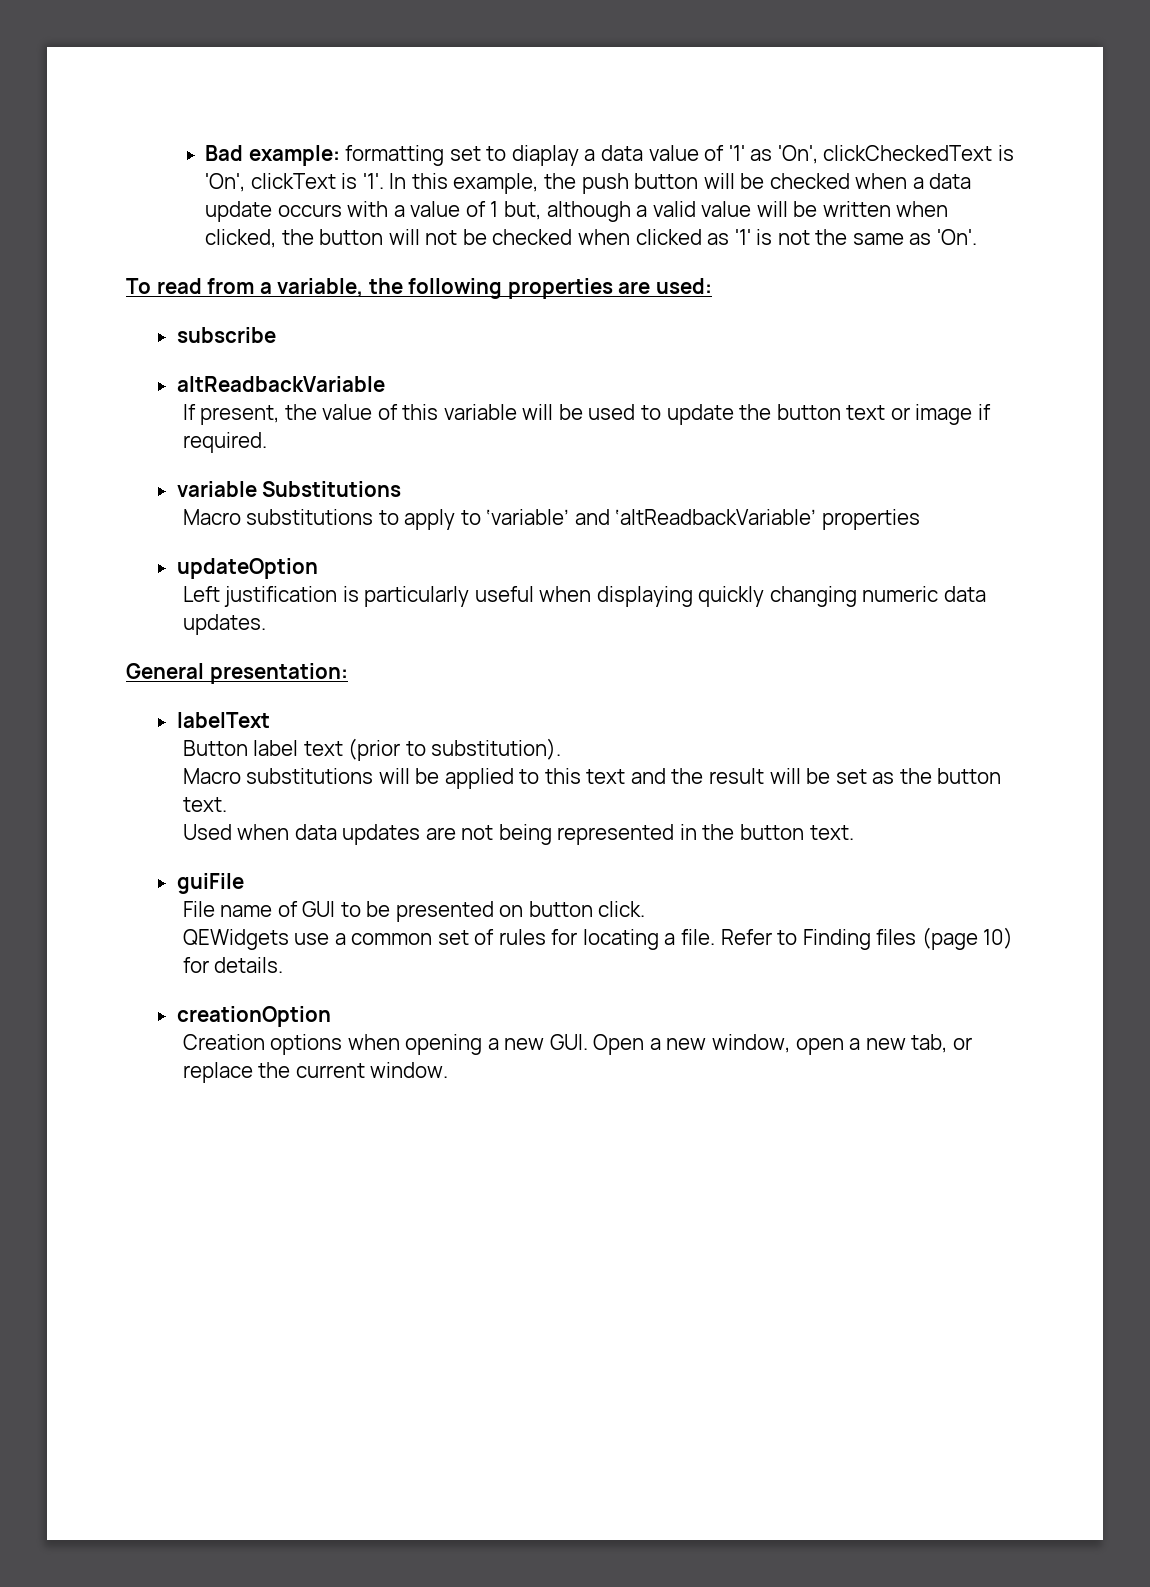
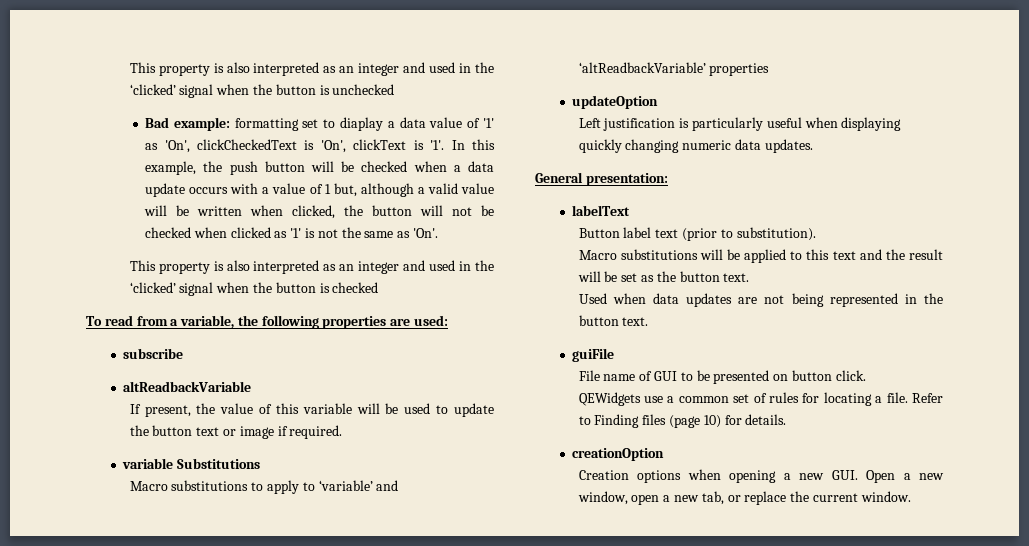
(205, 153) none -> [129,62,494,76] [129,84,395,98] This property is also interpreted as an integer and used in the ‘clicked’ signal when the button is unchecked //
(977, 237) none -> [129,260,494,274] [129,282,379,296] // This property is also interpreted as an integer and used in the ‘clicked’ signal when the button is checked

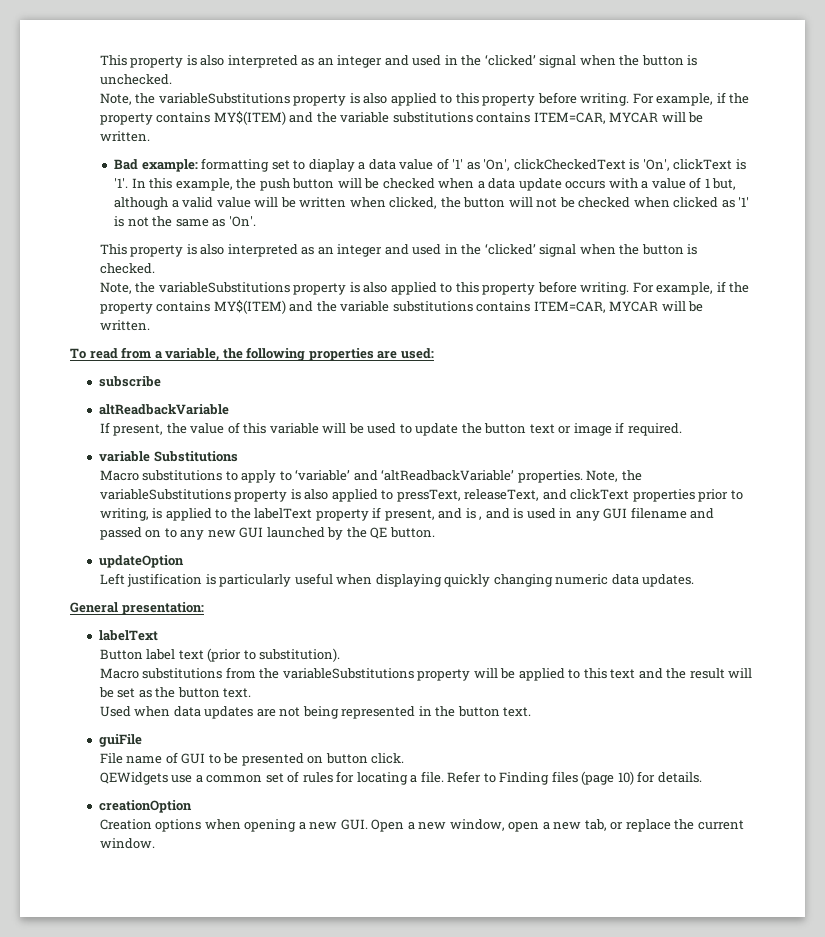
[332,84,395,95] unchecked -> [99,74,172,85] [99,92,750,106] [99,111,704,125] [99,131,150,142] unchecked. // Note, the variableSubstitutions property is also applied to this property before writing. For example, if the property contains MY$(ITEM) and the variable substitutions contains ITEM=CAR, MYCAR will be written.
[332,282,379,293] checked -> [99,263,155,274] [99,281,750,295] [99,300,704,314] [99,320,150,331] checked. // Note, the variableSubstitutions property is also applied to this property before writing. For example, if the property contains MY$(ITEM) and the variable substitutions contains ITEM=CAR, MYCAR will be written.
[709,63,770,76] properties -> [517,470,642,483] [99,489,743,502] [99,507,715,521] [99,527,435,540] properties. Note, the variableSubstitutions property is also applied to pressText, releaseText, and clickText properties prior to writing, is applied to the labelText property if present, and is , and is used in any GUI filename and passed on to any new GUI launched by the QE button.
(698, 254) none -> [225,667,471,681] from the variableSubstitutions property

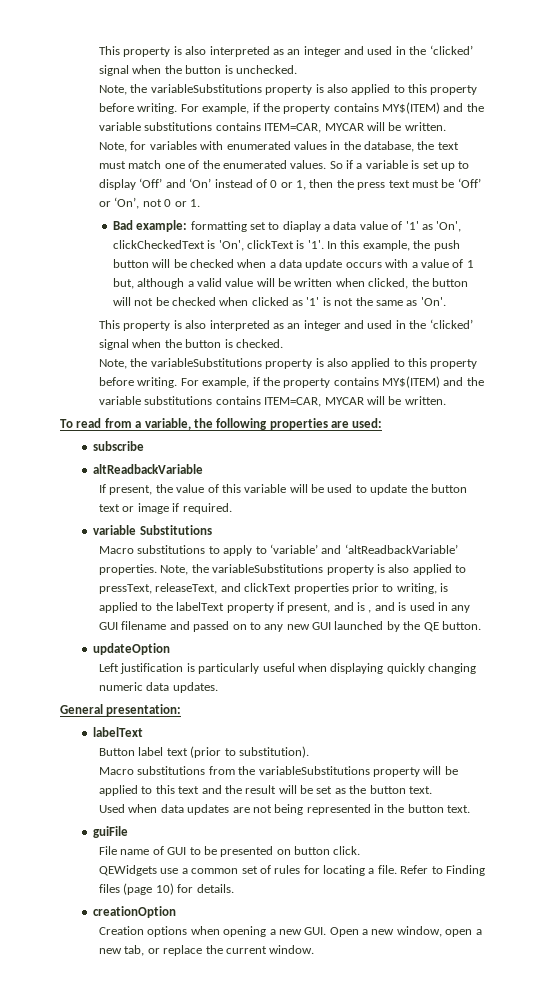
(150, 136) none -> [99,141,459,152] [99,160,470,171] [99,178,481,190] [99,197,200,209] // Note, for variables with enumerated values in the database, the text must match one of the enumerated values. So if a variable is set up to display ‘Off’ and ‘On’ instead of 0 or 1, then the press text must be ‘Off’ or ‘On’, not 0 or 1.

